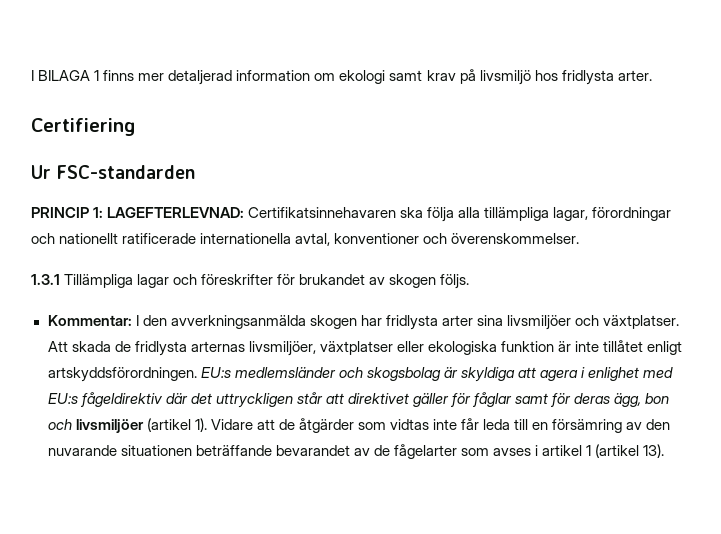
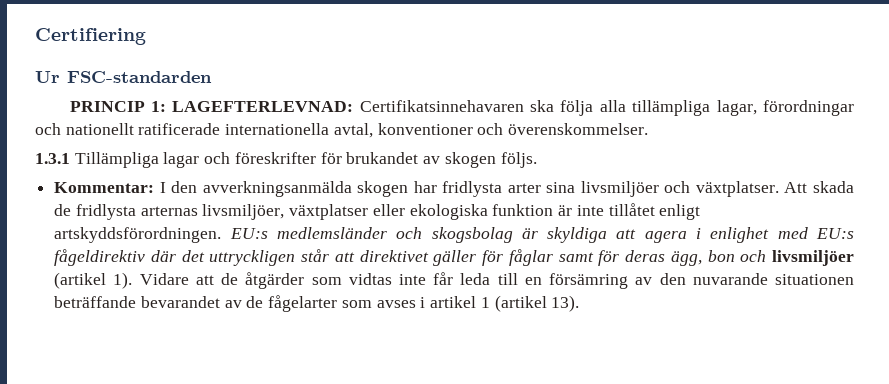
[31,69,652,85] I BILAGA 1 finns mer detaljerad information om ekologi samt krav på livsmiljö hos fridlysta arter. // -> (35, 36) none

